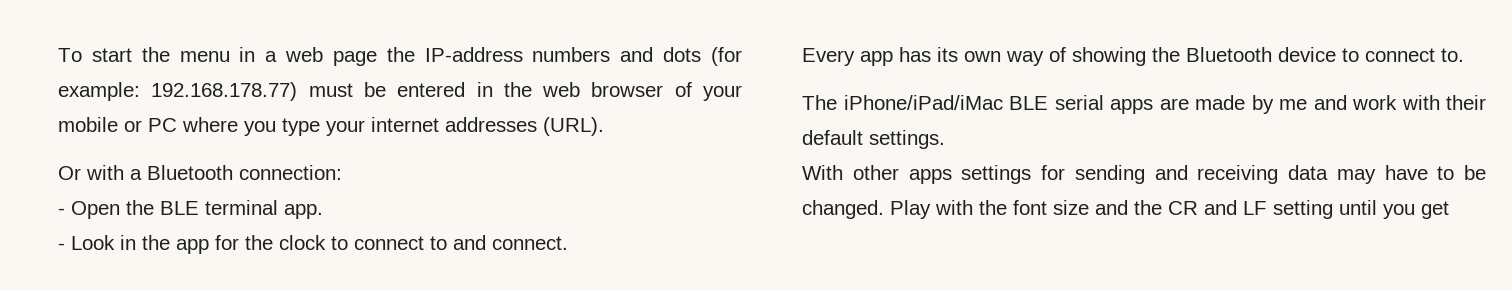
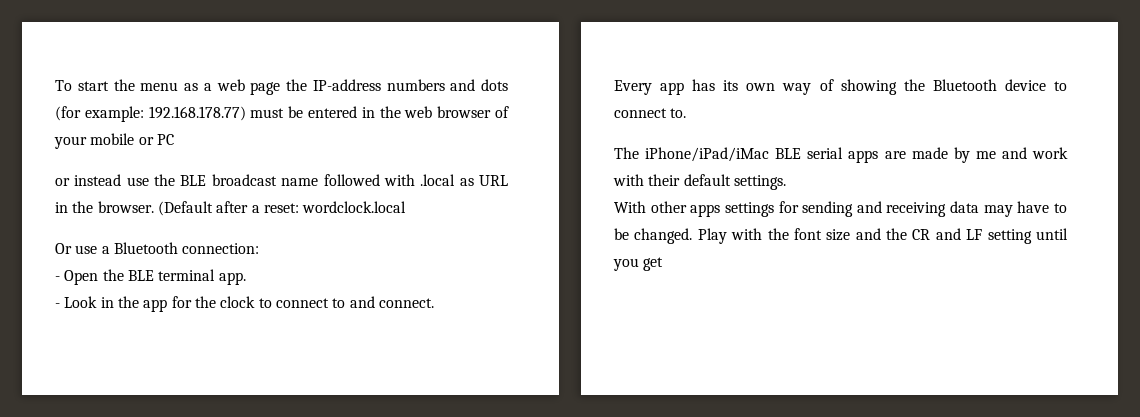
[239,47,256,62] in -> [184,83,198,91] as
[182,117,604,136] where you type your internet addresses (URL). -> [55,174,509,186] [55,201,407,216] // or instead use the BLE broadcast name followed with .local as URL in the browser. (Default after a reset: wordclock.local
[86,165,124,180] with -> [75,245,98,254] use

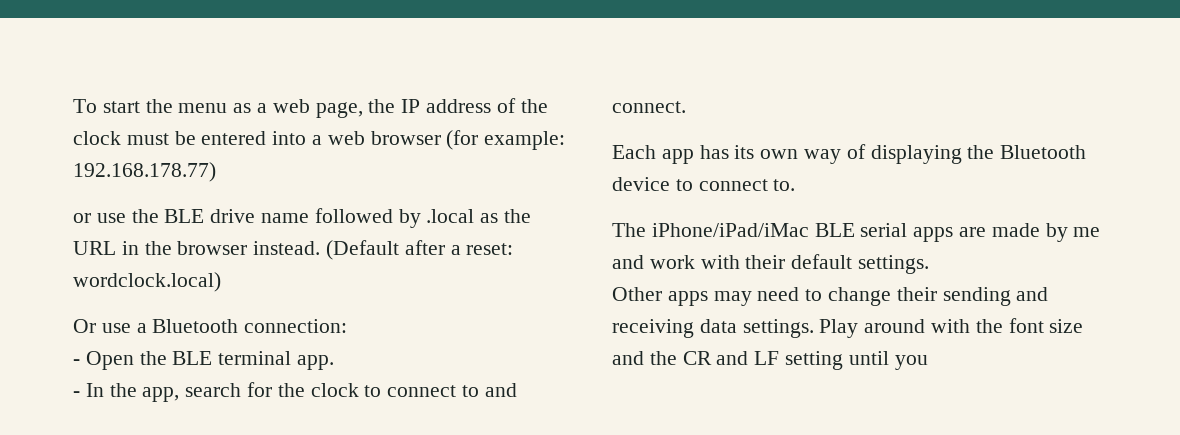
[250,79,508,95] [55,106,510,122] [54,133,174,149] [55,174,122,186] page the IP-address numbers and dots (for example: 192.168.178.77) must be entered in the web browser of your mobile or PC // or instead -> [315,98,548,118] [73,130,566,150] [73,162,216,182] [73,213,91,223] page, the IP address of the clock must be entered into a web browser (for example: 192.168.178.77) // or
[211,174,277,186] broadcast -> [210,209,256,223] drive
[383,174,415,186] with -> [398,209,421,228] by
(474, 182) none -> [504,209,532,223] the
[97,201,154,213] browser. -> [177,241,321,255] browser instead.
[302,201,407,213] wordclock.local -> [73,272,221,292] wordclock.local)
[64,296,168,312] Look in the app -> [85,383,242,402] In the app, search
[614,80,652,95] Every -> [612,145,656,159] Each
[840,79,897,95] showing -> [870,145,962,164] displaying
[614,201,1067,217] [614,228,727,244] With other apps settings for sending and receiving data may have to be changed. Play -> [612,287,1049,306] [612,319,926,338] Other apps may need to change their sending and receiving data settings. Play around
[643,257,664,271] get -> (928, 362) none

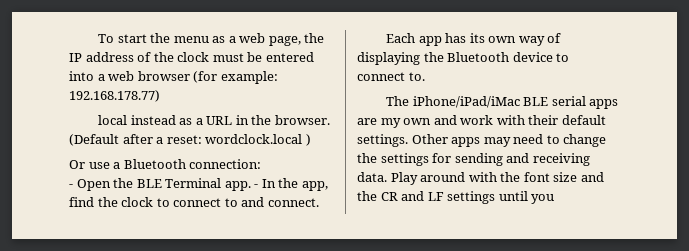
[73,208,532,228] or use the BLE drive name followed by .local as the -> [98,115,203,125] local instead as a
[177,241,321,255] browser instead. -> [274,115,330,125] browser.
[73,272,221,292] wordclock.local) -> [205,134,311,146] wordclock.local )
[218,351,292,365] terminal -> [165,178,222,188] Terminal
(335, 362) // -> (251, 186) none
[185,382,273,397] search for -> [69,197,94,207] find
[991,223,1101,242] made by me -> [380,118,432,128] my own
(930, 264) // -> (408, 140) none
[896,287,937,301] their -> [357,153,452,166] the settings for
[699,319,814,338] data settings. -> [357,172,387,182] data.
[785,351,844,370] setting -> [447,191,496,204] settings

